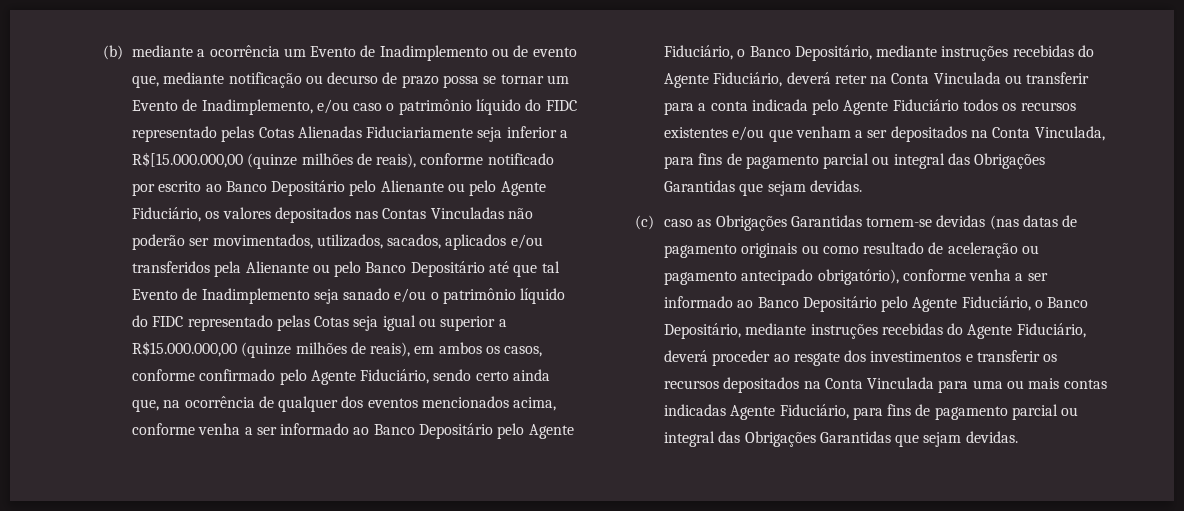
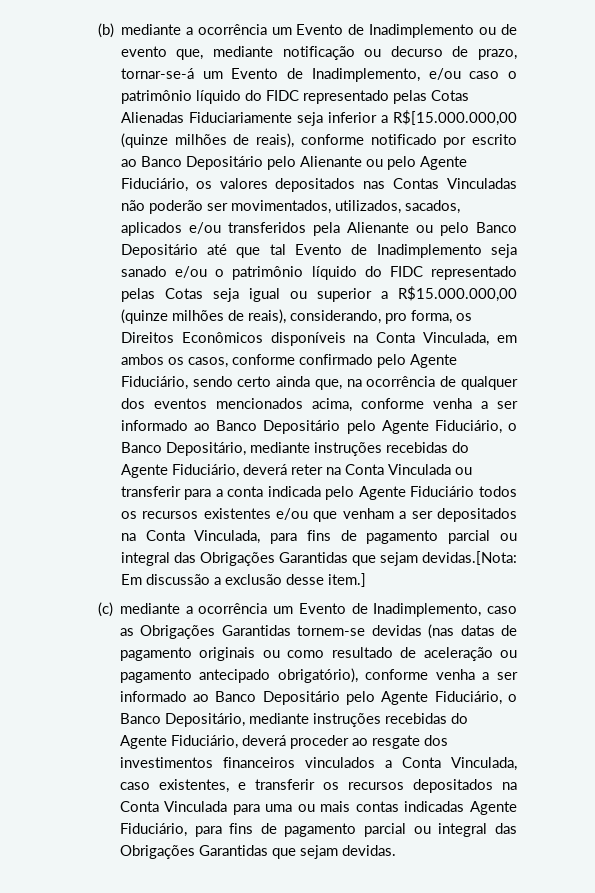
[401,74,544,88] prazo possa se tornar -> [477,49,517,60] [120,68,194,79] prazo, tornar-se-á
(411, 349) none -> [289,310,472,324] [120,332,490,346] considerando, pro forma, os Direitos Econômicos disponíveis na Conta Vinculada,
[809,180,862,192] [635,215,655,230] devidas. // (c) -> [422,551,517,565] [120,573,366,587] [97,602,482,617] devidas.[Nota: Em discussão a exclusão desse item.] // (c) mediante a ocorrência um Evento de Inadimplemento,
(962, 356) none -> [222,757,517,771] [119,779,229,793] financeiros vinculados a Conta Vinculada, caso existentes,

